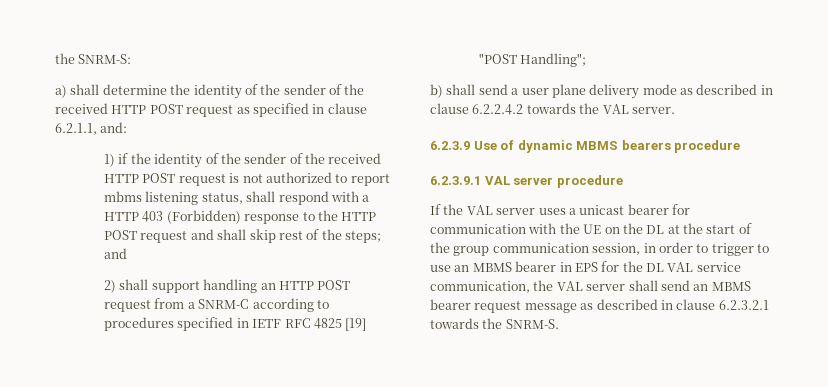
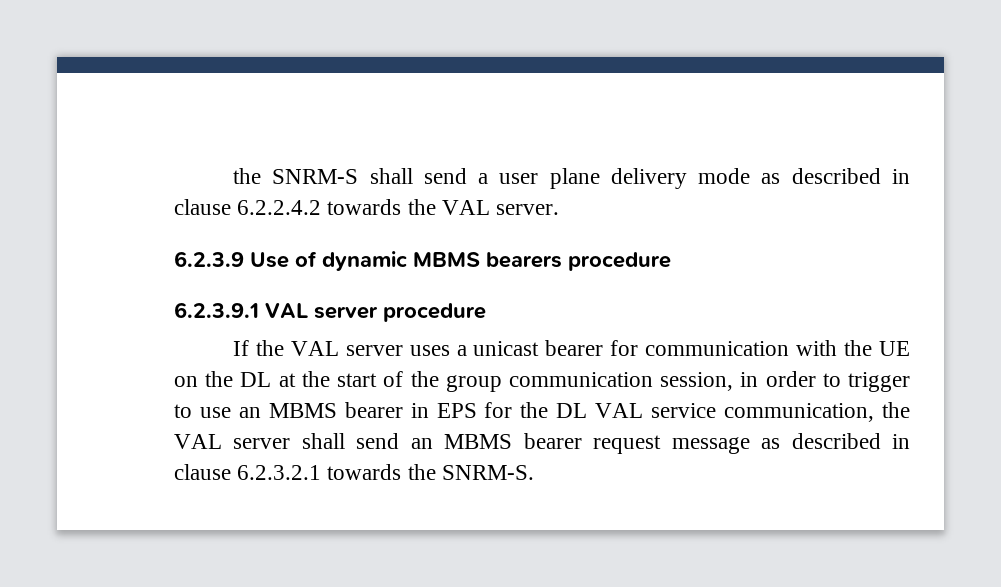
[55,53,132,64] [55,84,365,99] [55,103,367,117] [55,122,128,135] [104,153,382,168] [104,172,390,186] [104,191,370,205] [104,210,377,224] [104,229,382,243] [104,248,128,259] [104,279,351,293] [104,298,329,312] [104,317,367,331] [479,53,587,67] [430,84,443,98] the SNRM-S: // a) shall determine the identity of the sender of the received HTTP POST request as specified in clause 6.2.1.1, and: // 1) if the identity of the sender of the received HTTP POST request is not authorized to report mbms listening status, shall respond with a HTTP 403 (Forbidden) response to the HTTP POST request and shall skip rest of the steps; and // 2) shall support handling an HTTP POST request from a SNRM-C according to procedures specified in IETF RFC 4825 [19] "POST Handling"; // b) -> [232,168,359,184] the SNRM-S

